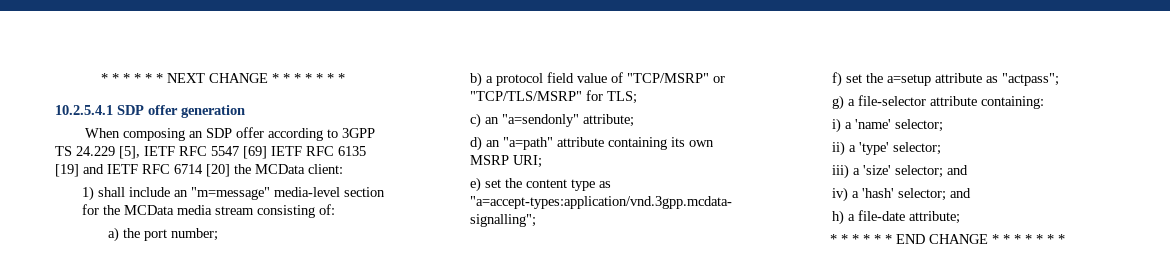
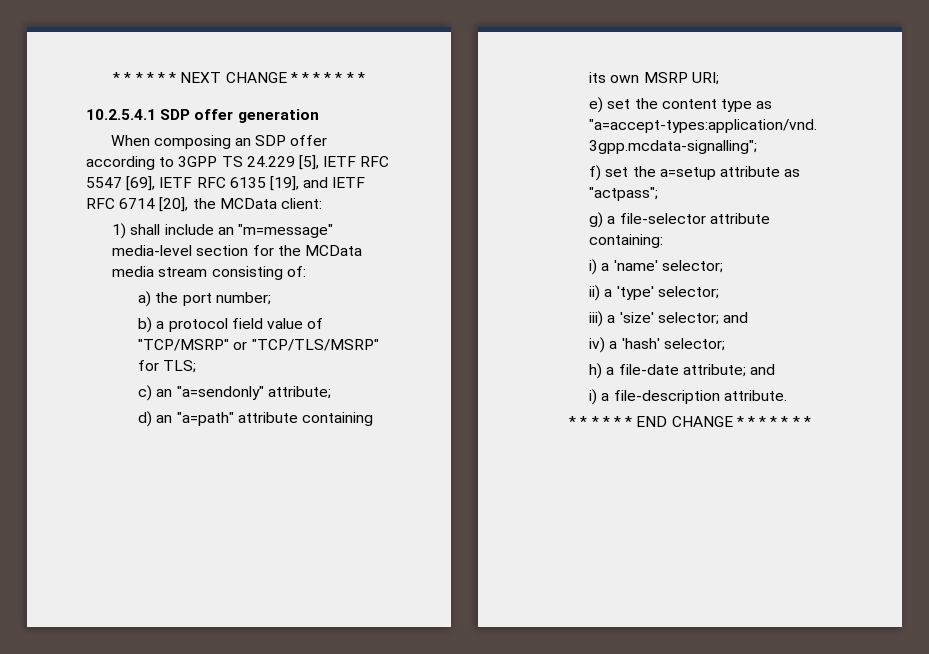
[243,146,267,159] [69] -> [126,176,156,191] [69],
[55,164,79,177] [19] -> [269,176,299,191] [19],
[206,164,230,177] [20] -> [159,197,189,212] [20],
[950,188,972,198] and -> (725, 344) none
(961, 217) none -> [750,364,776,375] [589,389,787,405] and // i) a file-description attribute.

